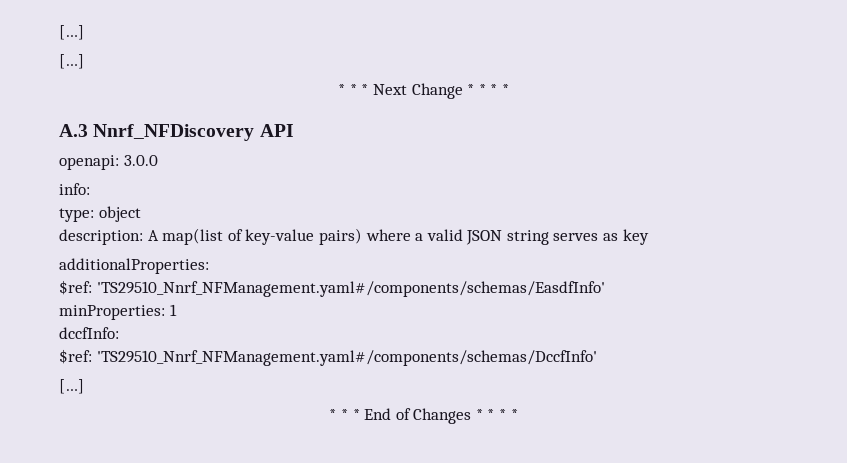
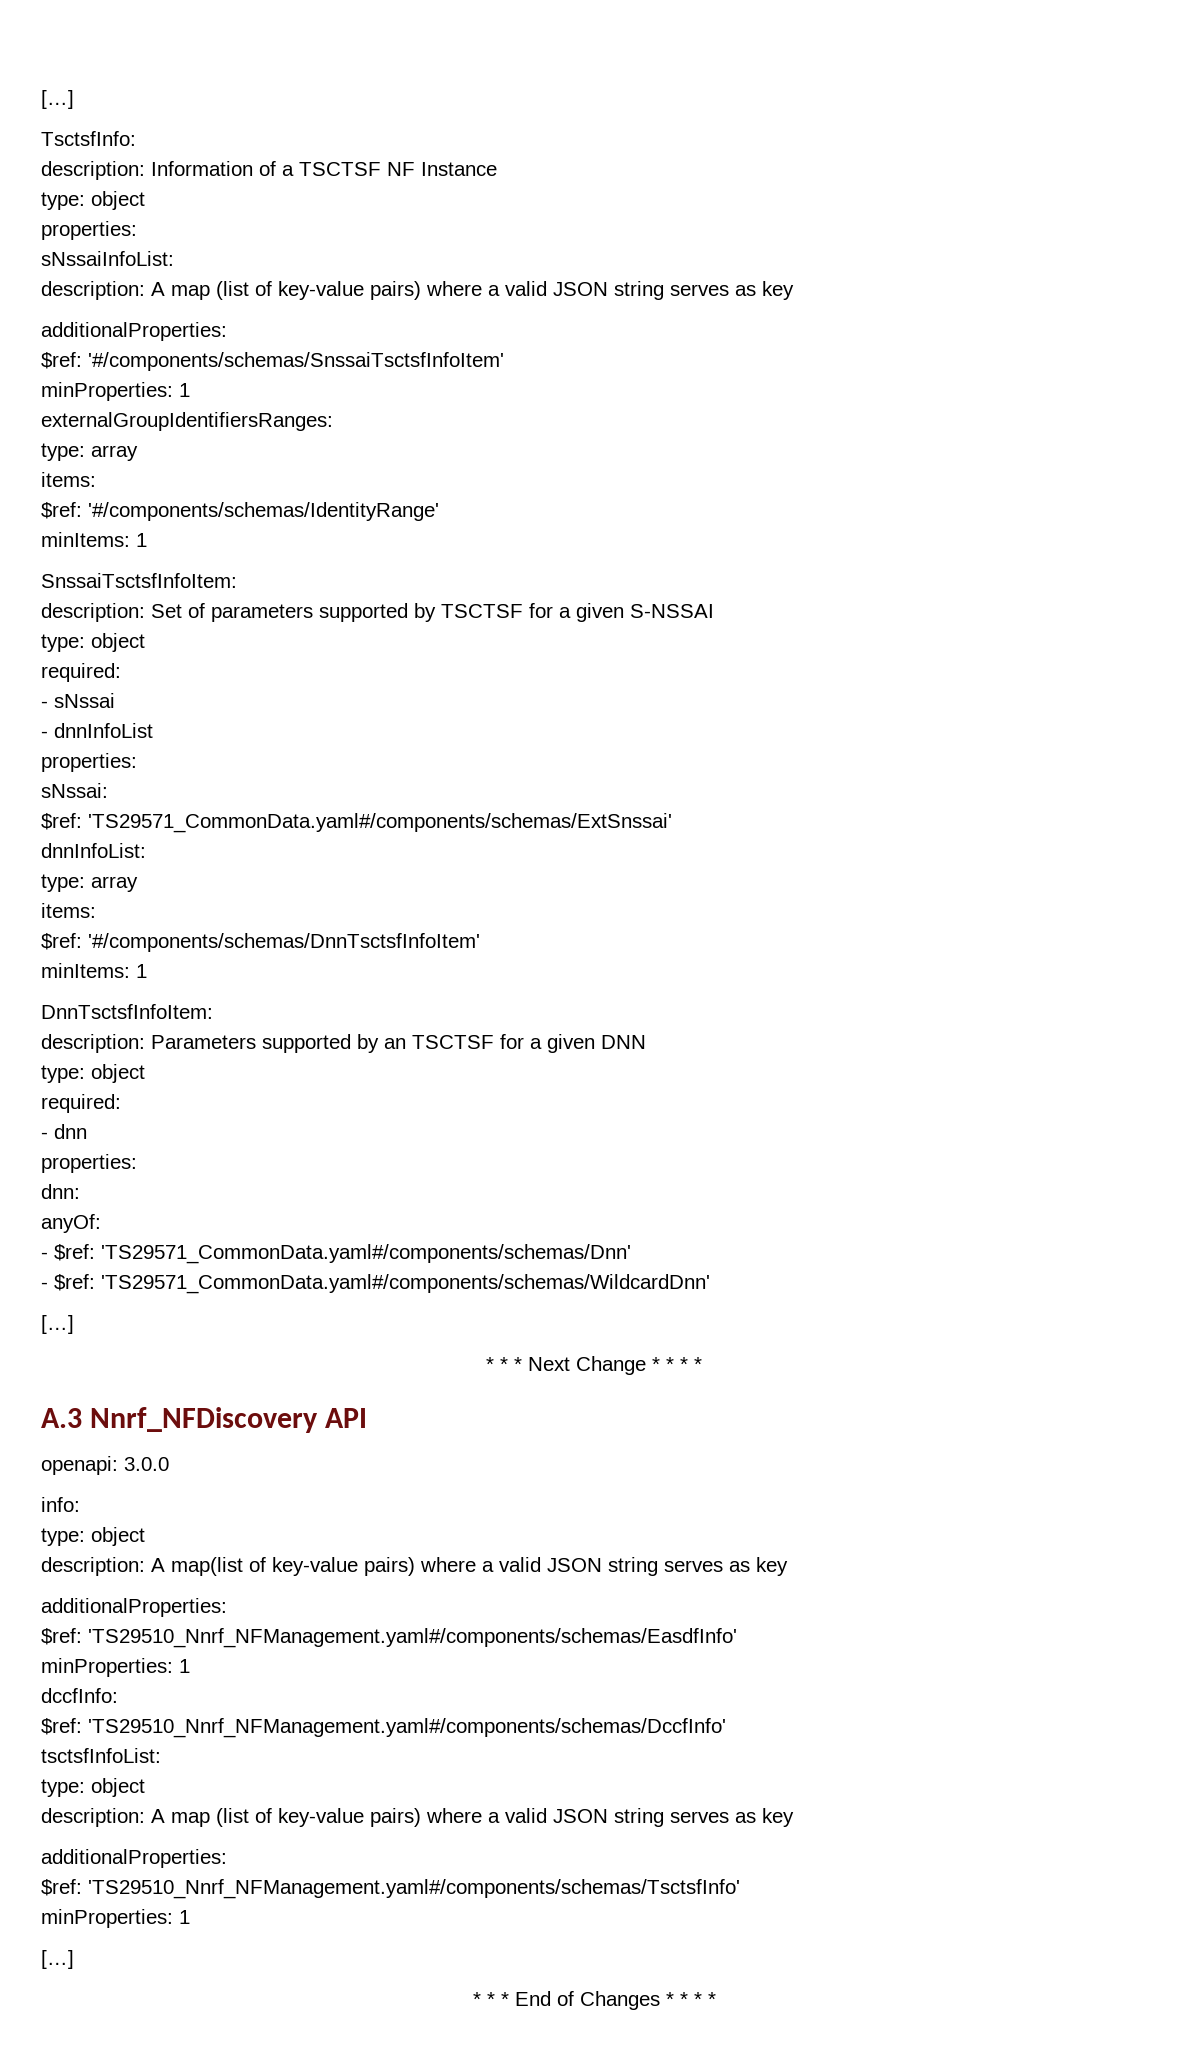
[59,25,84,40] […] -> [41,90,74,109] [41,131,136,146] [41,161,497,180] [41,191,145,210] [41,221,137,240] [41,251,174,266] [41,281,794,300] [41,322,227,341] [41,352,504,371] [41,382,190,401] [41,412,333,431] [41,443,138,461] [41,472,96,487] [41,502,439,521] [41,532,147,547] [41,573,237,588] [41,603,714,622] [41,633,145,652] [41,663,121,682] [41,693,115,708] [41,723,153,738] [41,753,137,772] [41,783,108,798] [41,813,672,833] [41,843,146,858] [41,874,138,892] [41,903,96,918] [41,933,480,952] [41,963,147,978] [41,1004,213,1019] [41,1034,646,1053] [41,1064,145,1083] [41,1094,121,1113] [41,1124,87,1139] [41,1154,137,1173] [41,1184,80,1199] [41,1214,101,1233] [41,1244,631,1264] [41,1274,710,1294] […] // TsctsfInfo: // description: Information of a TSCTSF NF Instance // type: object // properties: // sNssaiInfoList: // description: A map (list of key-value pairs) where a valid JSON string serves as key // additionalProperties: // $ref: '#/components/schemas/SnssaiTsctsfInfoItem' // minProperties: 1 // externalGroupIdentifiersRanges: // type: array // items: // $ref: '#/components/schemas/IdentityRange' // minItems: 1 // SnssaiTsctsfInfoItem: // description: Set of parameters supported by TSCTSF for a given S-NSSAI // type: object // required: // - sNssai // - dnnInfoList // properties: // sNssai: // $ref: 'TS29571_CommonData.yaml#/components/schemas/ExtSnssai' // dnnInfoList: // type: array // items: // $ref: '#/components/schemas/DnnTsctsfInfoItem' // minItems: 1 // DnnTsctsfInfoItem: // description: Parameters supported by an TSCTSF for a given DNN // type: object // required: // - dnn // properties: // dnn: // anyOf: // - $ref: 'TS29571_CommonData.yaml#/components/schemas/Dnn' // - $ref: 'TS29571_CommonData.yaml#/components/schemas/WildcardDnn'
(597, 358) none -> [41,1748,161,1763] [41,1778,145,1797] [41,1808,794,1827] [41,1849,227,1868] [41,1879,740,1899] [41,1909,190,1928] // tsctsfInfoList: // type: object // description: A map (list of key-value pairs) where a valid JSON string serves as key // additionalProperties: // $ref: 'TS29510_Nnrf_NFManagement.yaml#/components/schemas/TsctsfInfo' // minProperties: 1

